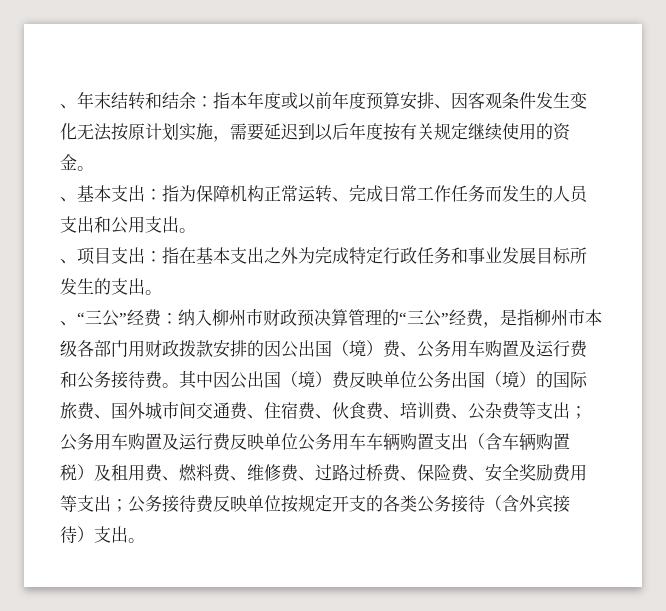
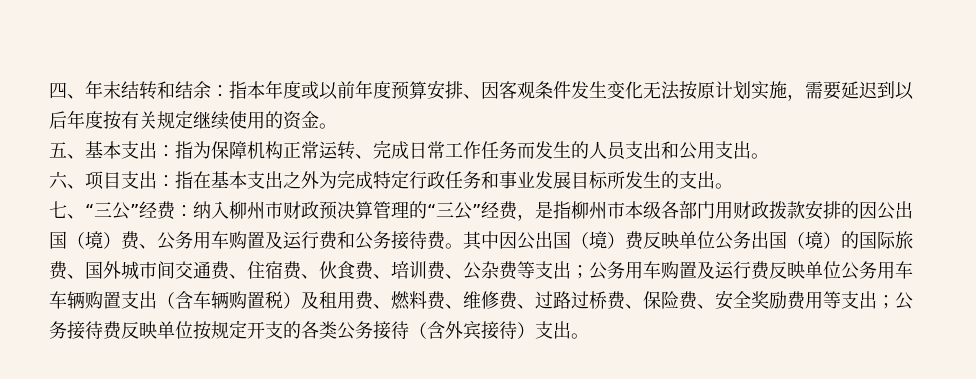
(60, 106) none -> [49,82,67,99] 四
(94, 168) none -> [49,142,67,158] 五
(196, 230) none -> [49,171,68,189] 六
(162, 292) none -> [49,201,67,218] 七

